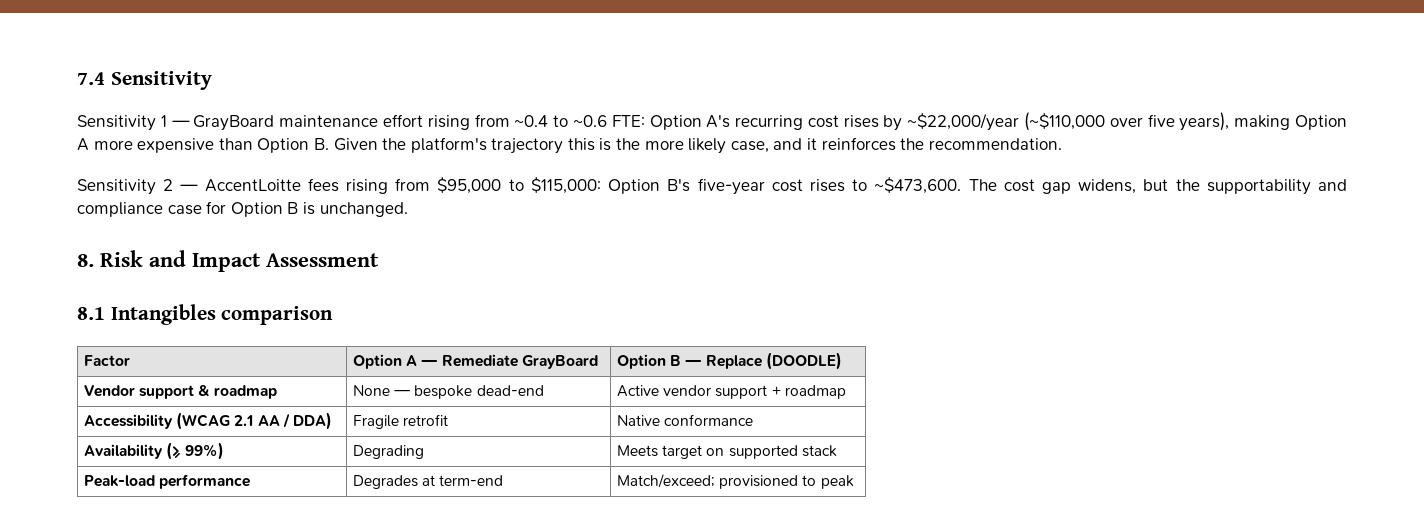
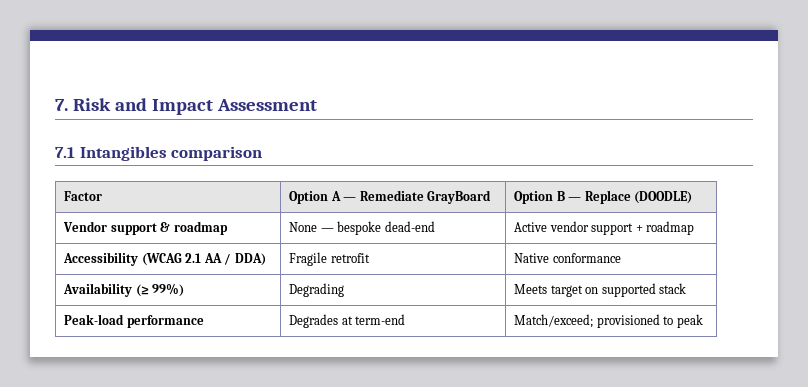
[77,71,212,90] [77,112,1348,131] [77,137,1062,154] [77,177,1347,195] [77,201,408,217] [77,254,94,267] 7.4 Sensitivity // Sensitivity 1 — GrayBoard maintenance effort rising from ~0.4 to ~0.6 FTE: Option A's recurring cost rises by ~$22,000/year (~$110,000 over five years), making Option A more expensive than Option B. Given the platform's trajectory this is the more likely case, and it reinforces the recommendation. // Sensitivity 2 — AccentLoitte fees rising from $95,000 to $115,000: Option B's five-year cost rises to ~$473,600. The cost gap widens, but the supportability and compliance case for Option B is unchanged. // 8. -> [55,99,68,111] 7.
[77,307,105,320] 8.1 -> [55,147,75,158] 7.1

